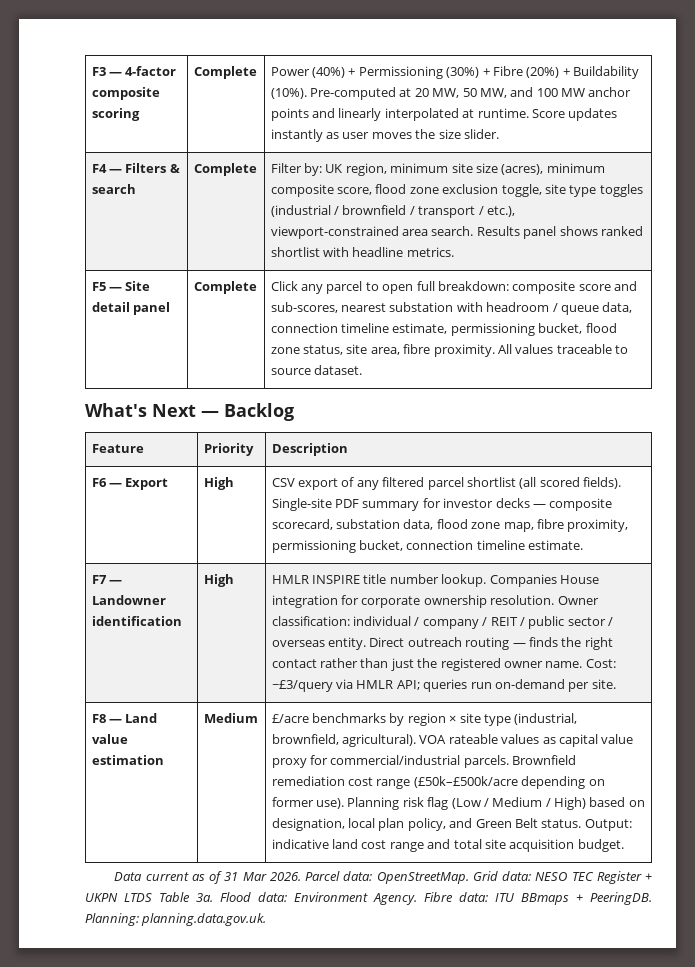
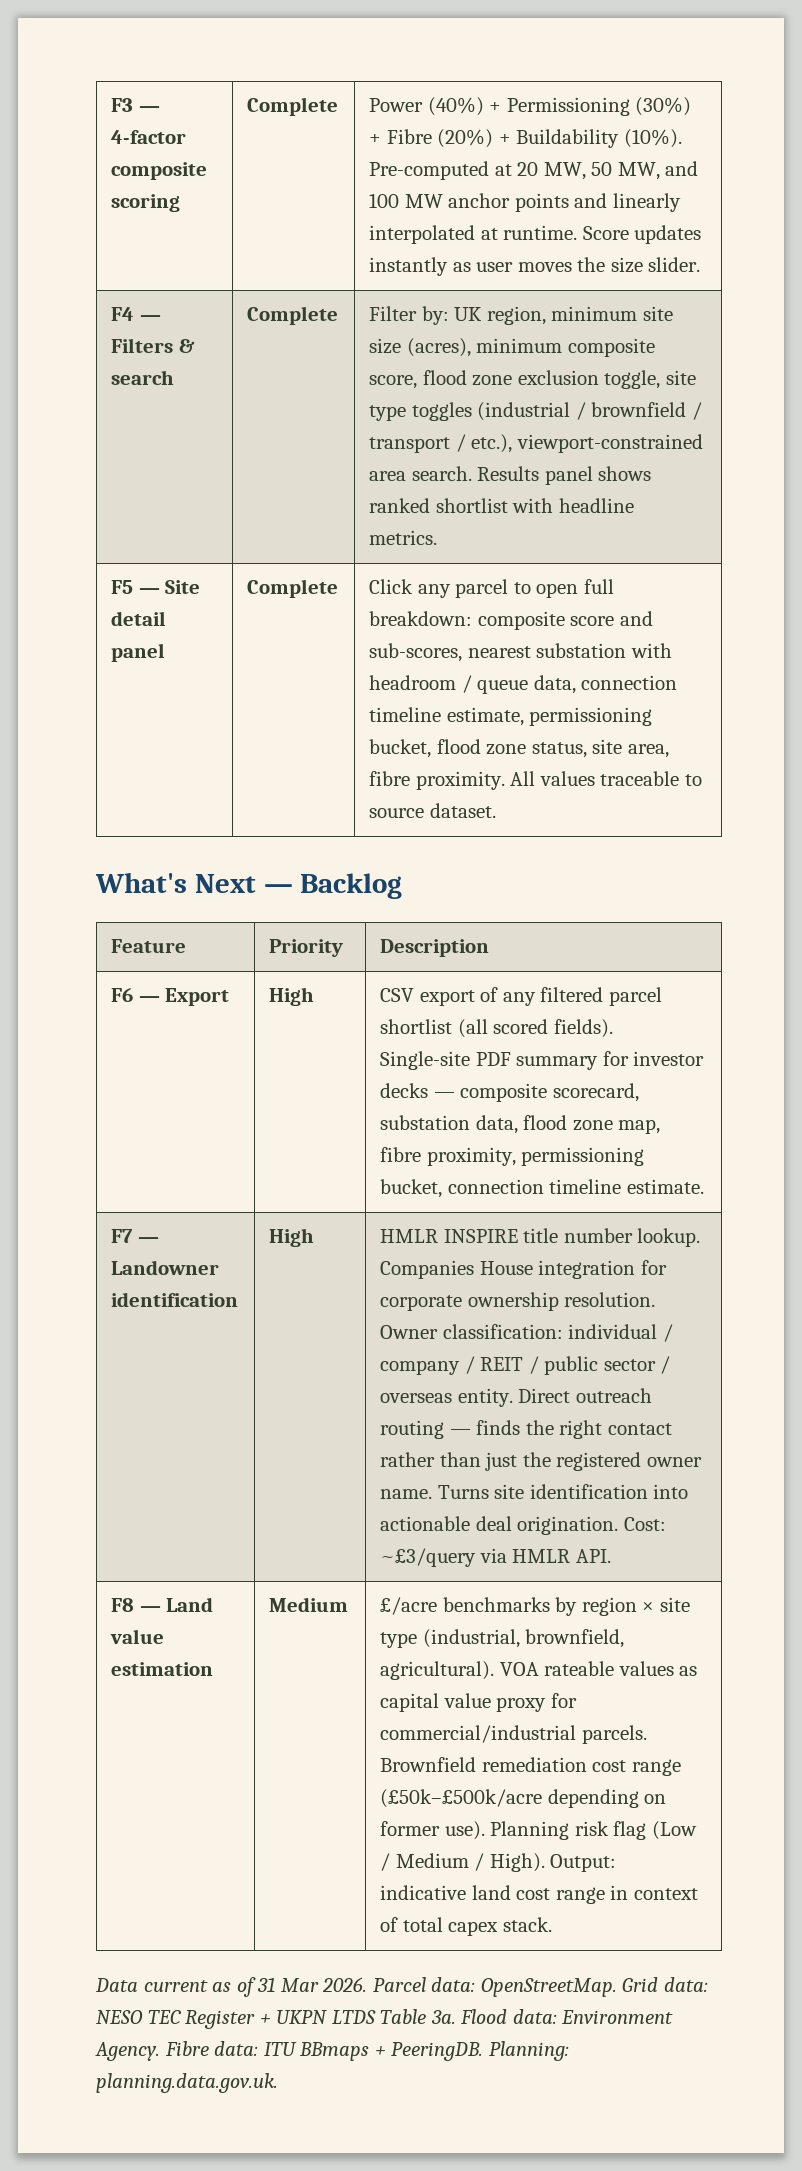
[585,659,616,668] [271,679,616,692] Cost: ~£3/query via HMLR API; queries run on-demand per site. -> [437,1484,689,1499] [380,1516,666,1535] [380,1548,611,1567] Turns site identification into actionable deal origination. Cost: ~£3/query via HMLR API.
[554,797,645,810] [271,818,582,831] High) based on designation, local plan policy, and Green Belt status. -> [489,1853,545,1872] High).
[427,839,624,852] and total site acquisition budget. -> [610,1885,698,1900] [380,1917,552,1936] in context of total capex stack.

